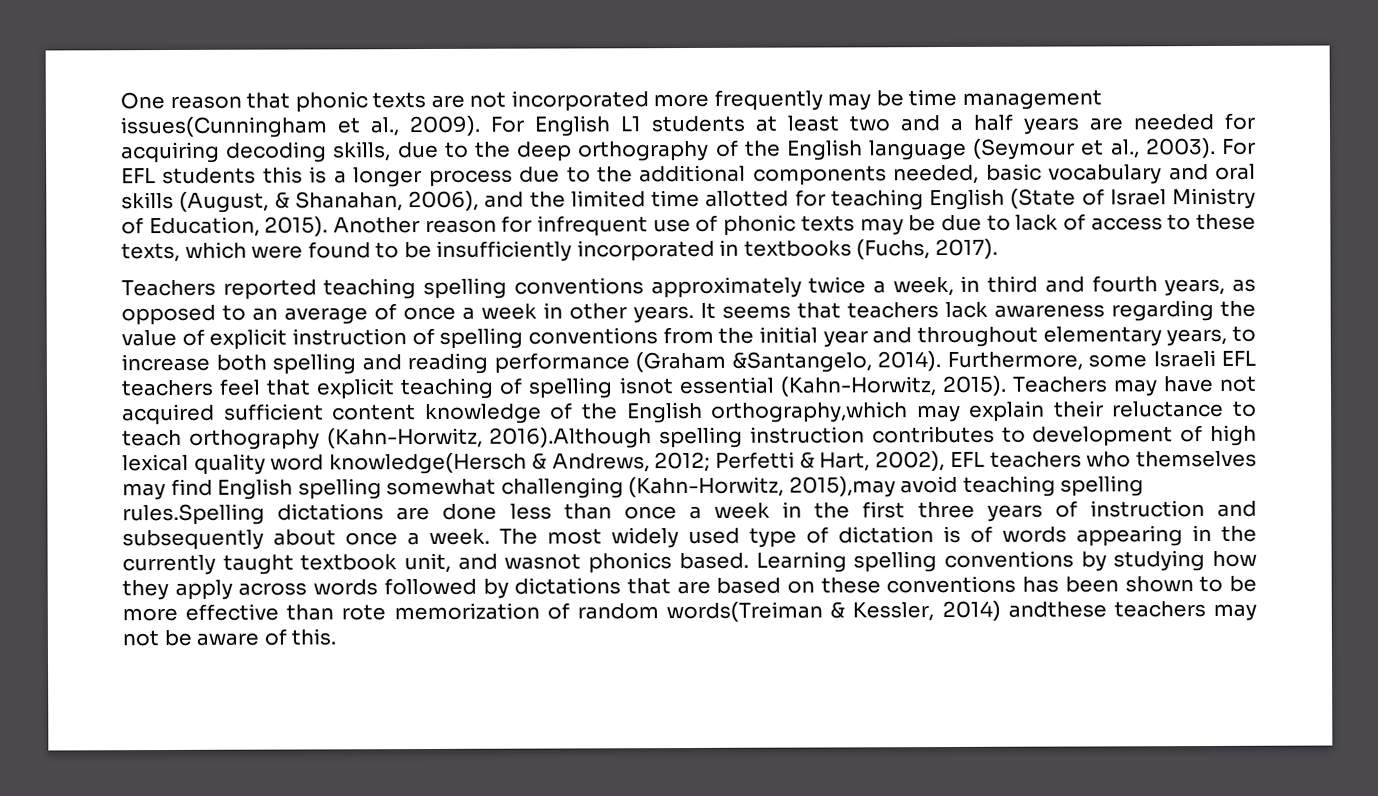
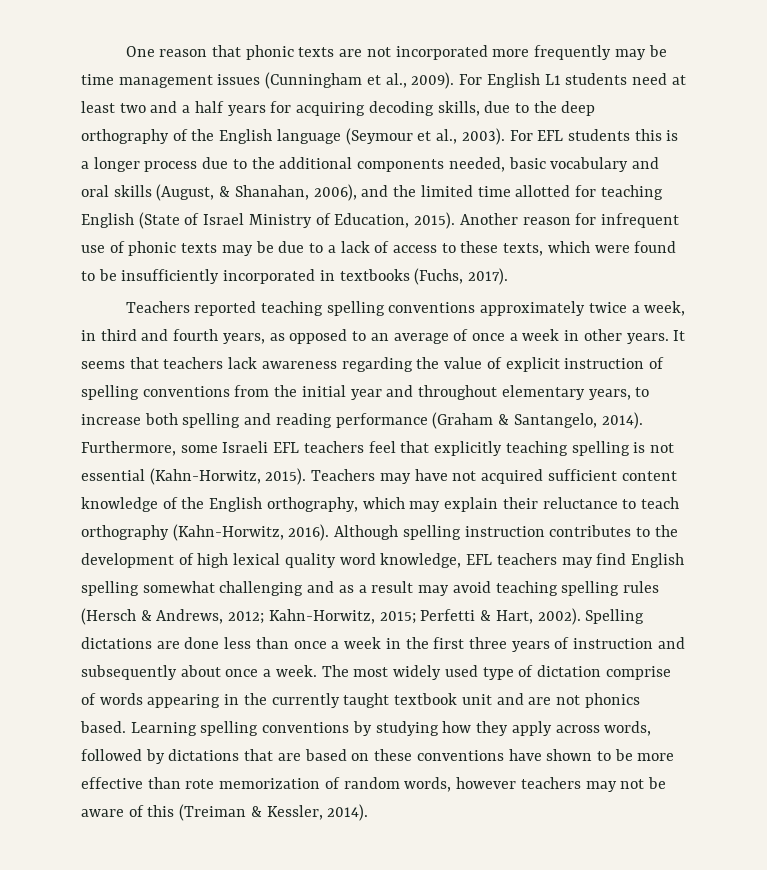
[120,116,327,139] issues(Cunningham -> [217,72,363,89] issues (Cunningham
(745, 124) none -> [631,73,667,85] need
[1089,113,1214,131] are needed -> (266, 110) none
(1011, 222) none -> [327,245,336,253] a
[731,351,872,373] &Santangelo, -> [498,413,597,428] & Santangelo,
[316,377,673,400] explicit teaching of spelling isnot -> [434,441,674,456] explicitly teaching spelling is not
[711,401,909,423] orthography,which -> [266,497,405,512] orthography, which
[489,427,653,449] 2016).Although -> [288,524,399,541] 2016). Although
(1026, 434) none -> [654,525,678,537] the
[329,450,1257,475] knowledge(Hersch & Andrews, 2012; Perfetti & Hart, 2002), EFL teachers who themselves -> [380,553,557,568] knowledge, EFL teachers
[628,475,1145,498] [122,503,265,526] (Kahn-Horwitz, 2015),may avoid teaching spelling rules.Spelling -> [307,581,659,596] [81,608,645,625] and as a result may avoid teaching spelling rules (Hersch & Andrews, 2012; Kahn-Horwitz, 2015; Perfetti & Hart, 2002). Spelling
[943,525,961,544] is -> [605,666,671,680] comprise
[404,552,582,574] unit, and wasnot -> [461,693,580,705] unit and are not
[313,579,379,596] words -> [604,721,652,736] words,
[1022,576,1119,593] has been -> [508,749,542,761] have
[666,600,1107,623] words(Treiman & Kessler, 2014) andthese -> [404,777,517,792] words, however
[291,628,337,646] this. -> [147,804,369,821] this (Treiman & Kessler, 2014).

